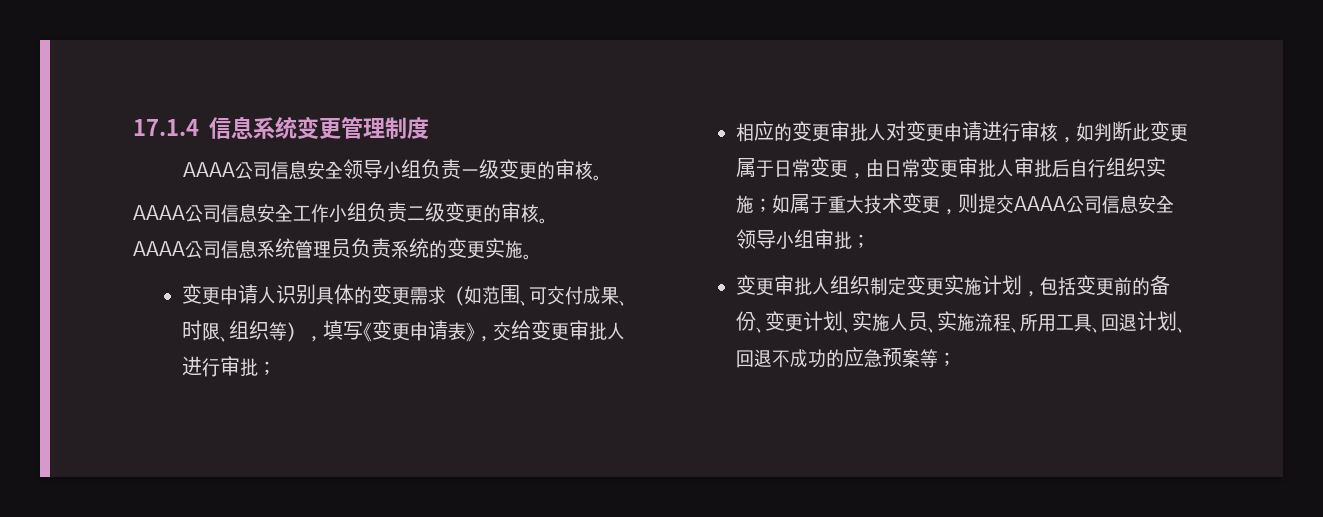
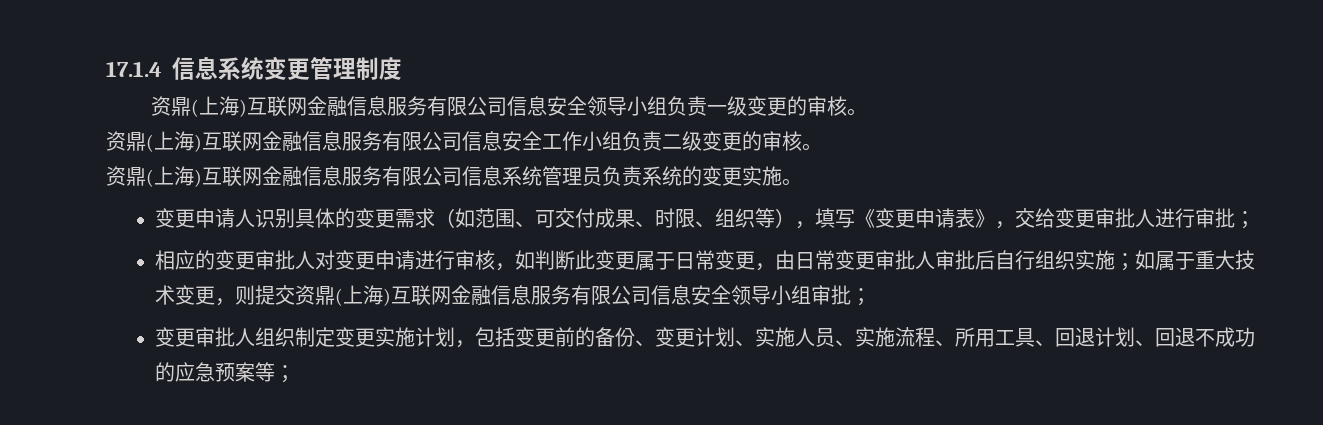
[183,162,236,177] AAAA -> [150,96,467,117] 资鼎(上海)互联网金融信息服务有限
[133,205,185,220] AAAA -> [106,131,422,152] 资鼎(上海)互联网金融信息服务有限
[133,241,185,256] AAAA -> [106,166,422,187] 资鼎(上海)互联网金融信息服务有限
[1013,196,1066,211] AAAA -> [295,285,612,306] 资鼎(上海)互联网金融信息服务有限

